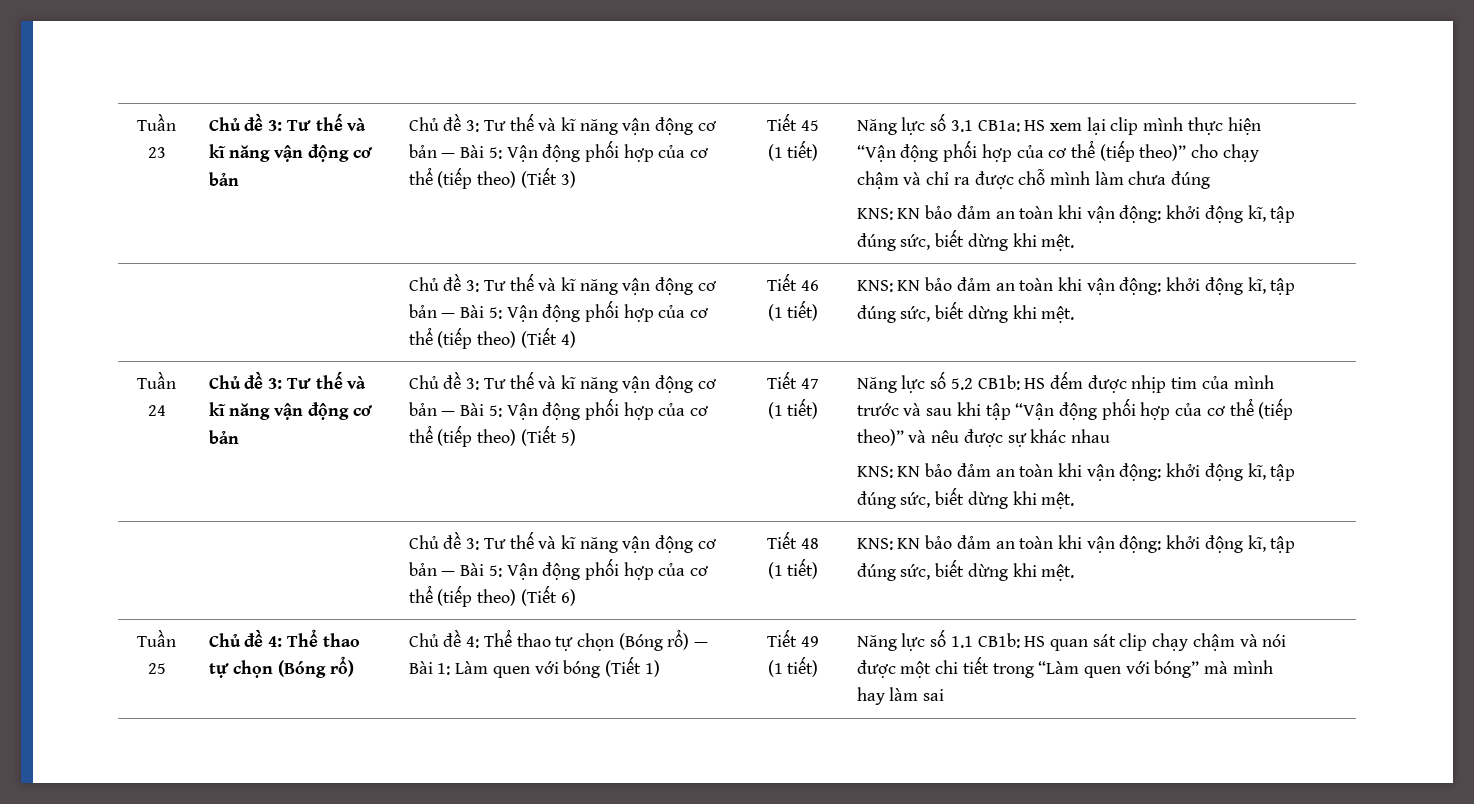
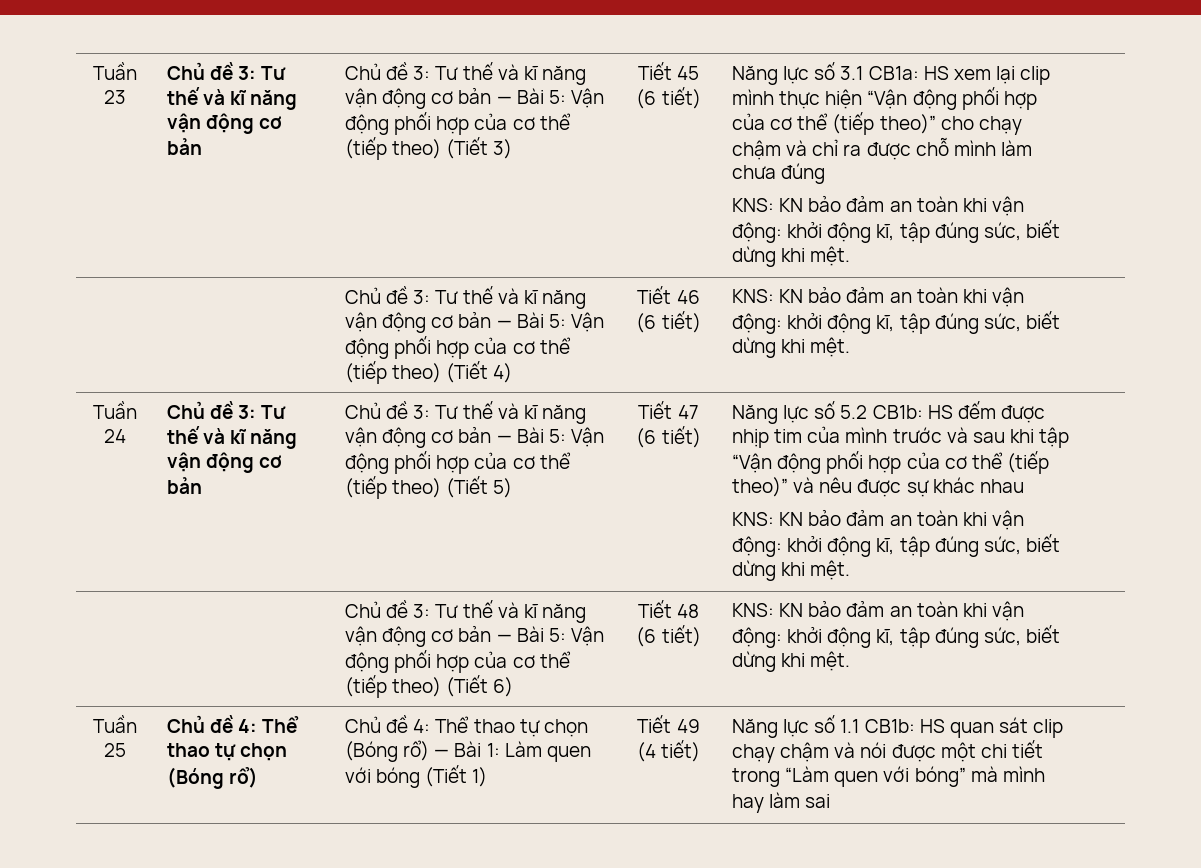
[767,144,783,161] (1 -> [636,89,657,109] (6
[767,304,783,321] (1 -> [636,313,657,333] (6
[767,402,783,419] (1 -> [636,428,657,448] (6
[767,562,783,579] (1 -> [636,627,657,647] (6
[767,660,783,677] (1 -> [636,742,656,762] (4

